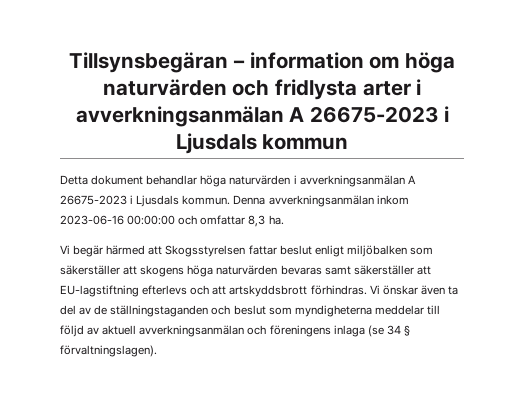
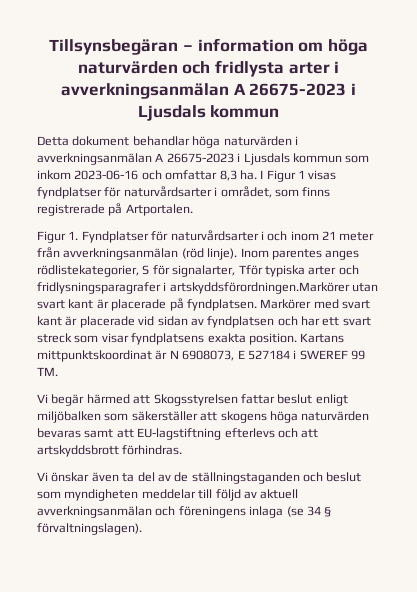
[182,195,374,207] kommun. Denna avverkningsanmälan -> [292,153,370,163] kommun som
[127,215,176,225] 00:00:00 -> (139, 175) none
(284, 220) none -> [260,170,337,182] [37,186,331,199] [37,203,193,216] [37,230,375,243] [37,247,360,260] [37,265,359,277] [37,282,379,294] [37,298,370,311] [37,316,371,328] [37,333,345,345] [37,350,365,362] [37,367,58,376] I Figur 1 visas fyndplatser för naturvårdsarter i området, som finns registrerade på Artportalen. // Figur 1. Fyndplatser för naturvårdsarter i och inom 21 meter från avverkningsanmälan (röd linje). Inom parentes anges rödlistekategorier, S för signalarter, Tför typiska arter och fridlysningsparagrafer i artskyddsförordningen.Markörer utan svart kant är placerade på fyndplatsen. Markörer med svart kant är placerade vid sidan av fyndplatsen och har ett svart streck som visar fyndplatsens exakta position. Kartans mittpunktskoordinat är N 6908073, E 527184 i SWEREF 99 TM.
[353,265,414,275] säkerställer -> (114, 433) none
(367, 290) none -> (183, 450) //
[294,305,372,317] myndigheterna -> [64,489,139,501] myndigheten

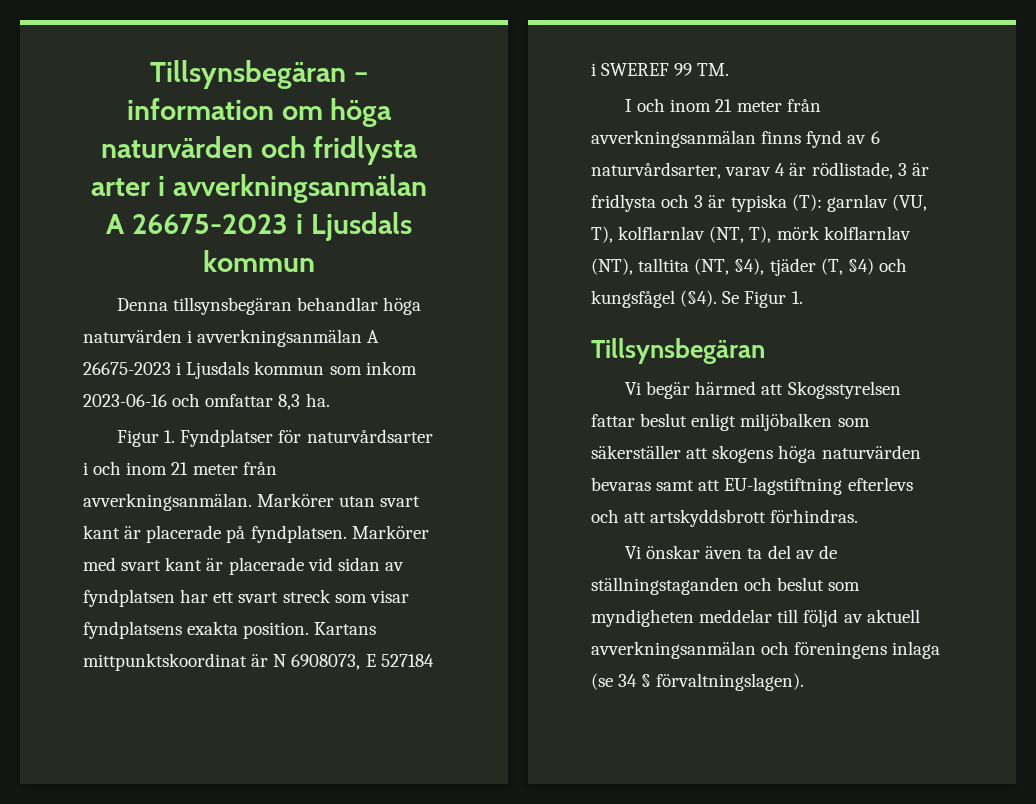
[37,136,130,146] Detta dokument -> [117,297,293,315] Denna tillsynsbegäran
[260,170,337,182] [37,186,331,199] [37,203,193,216] I Figur 1 visas fyndplatser för naturvårdsarter i området, som finns registrerade på Artportalen. -> (330, 400) none
[63,248,360,260] [37,265,359,277] [37,282,350,294] avverkningsanmälan (röd linje). Inom parentes anges rödlistekategorier, S för signalarter, Tför typiska arter och fridlysningsparagrafer i artskyddsförordningen.Markörer -> [83,493,335,511] avverkningsanmälan. Markörer
[277,316,298,326] och -> (175, 598) none
(58, 371) none -> [625,98,821,112] [591,130,880,148] [591,162,929,179] [591,194,927,212] [591,226,911,243] [591,258,907,276] [591,290,803,308] [591,338,765,364] // I och inom 21 meter från avverkningsanmälan finns fynd av 6 naturvårdsarter, varav 4 är rödlistade, 3 är fridlysta och 3 är typiska (T): garnlav (VU, T), kolflarnlav (NT, T), mörk kolflarnlav (NT), talltita (NT, §4), tjäder (T, §4) och kungsfågel (§4). Se Figur 1. // Tillsynsbegäran

